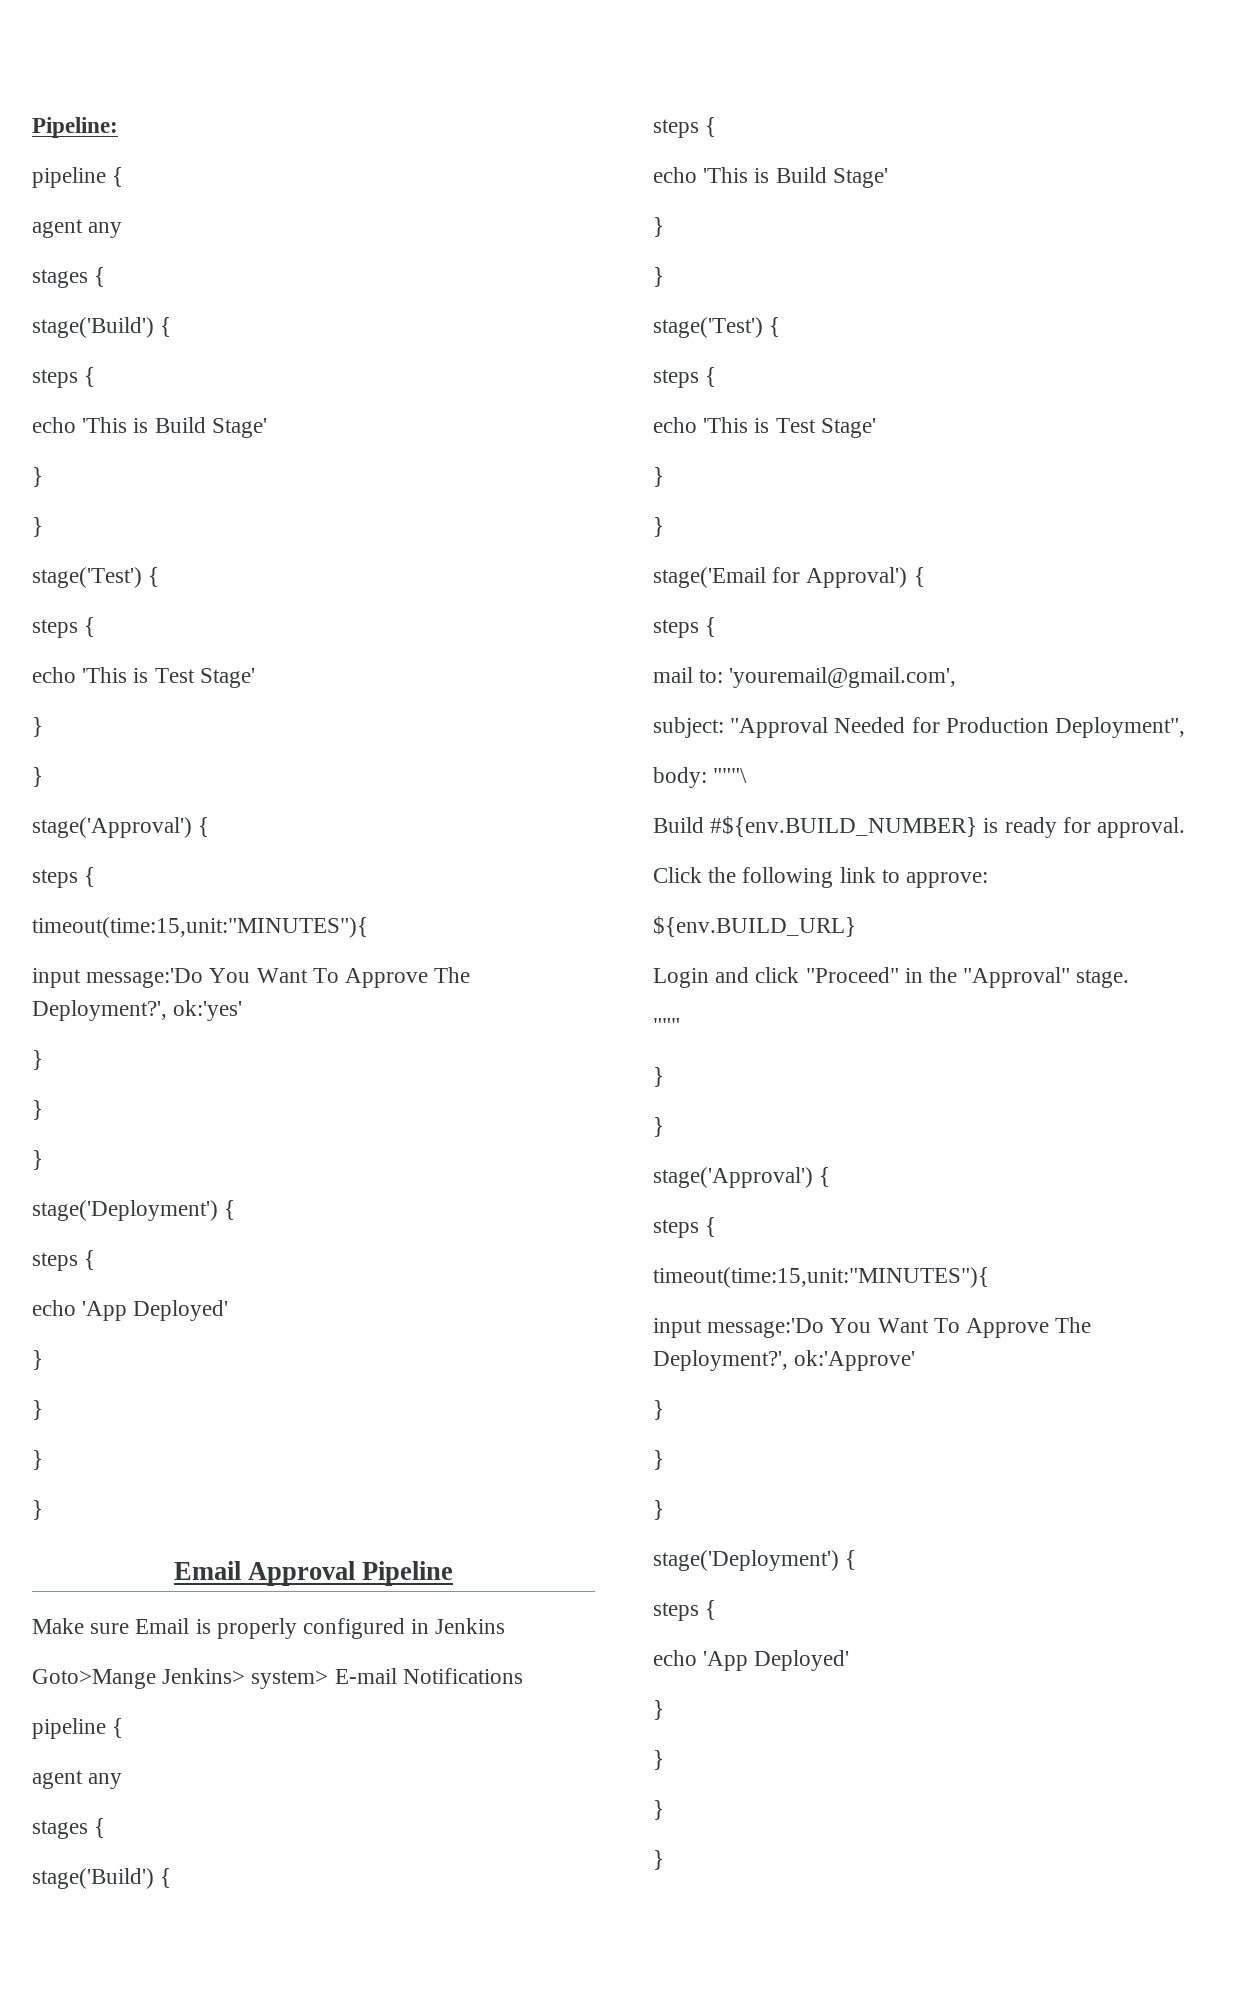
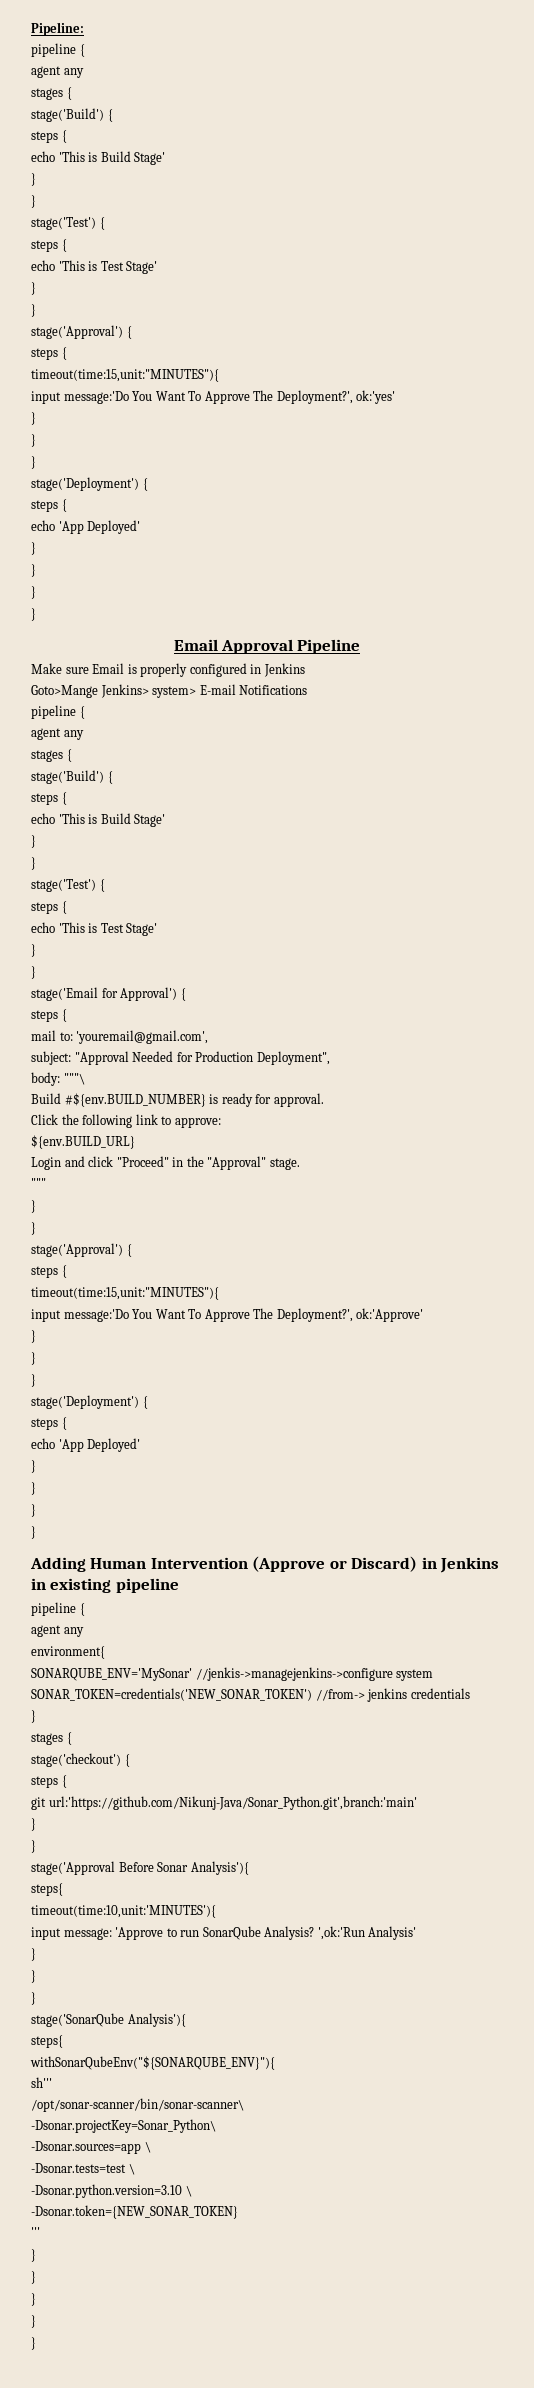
(664, 1860) none -> [30,1556,500,1573] [31,1578,179,1593] [31,1602,85,1616] [31,1625,84,1637] [31,1646,105,1659] [31,1667,434,1681] [31,1688,470,1702] [31,1710,36,1723] [31,1732,72,1745] [31,1753,130,1767] [31,1775,67,1788] [31,1796,417,1810] [31,1818,36,1831] [31,1840,36,1853] [31,1861,249,1875] [31,1883,63,1896] [31,1905,216,1918] [31,1926,417,1940] [31,1948,36,1961] [31,1970,36,1983] [31,1992,36,2005] [31,2013,186,2027] [31,2035,63,2048] [30,2056,275,2070] [31,2077,52,2088] [31,2098,244,2112] [31,2119,216,2133] [31,2141,151,2154] [31,2163,135,2175] [31,2184,192,2198] [31,2205,238,2219] [31,2227,40,2237] [31,2249,36,2262] [31,2271,36,2284] [31,2293,36,2306] [31,2315,36,2328] [31,2337,36,2350] // Adding Human Intervention (Approve or Discard) in Jenkins in existing pipeline // pipeline { // agent any // environment{ // SONARQUBE_ENV='MySonar' //jenkis->managejenkins->configure system // SONAR_TOKEN=credentials('NEW_SONAR_TOKEN') //from-> jenkins credentials // } // stages { // stage('checkout') { // steps { // git url:'https://github.com/Nikunj-Java/Sonar_Python.git',branch:'main' // } // } // stage('Approval Before Sonar Analysis'){ // steps{ // timeout(time:10,unit:'MINUTES'){ // input message: 'Approve to run SonarQube Analysis? ',ok:'Run Analysis' // } // } // } // stage('SonarQube Analysis'){ // steps{ // withSonarQubeEnv("${SONARQUBE_ENV}"){ // sh''' // /opt/sonar-scanner/bin/sonar-scanner\ // -Dsonar.projectKey=Sonar_Python\ // -Dsonar.sources=app \ // -Dsonar.tests=test \ // -Dsonar.python.version=3.10 \ // -Dsonar.token={NEW_SONAR_TOKEN} // ''' // } // } // } // } // }

